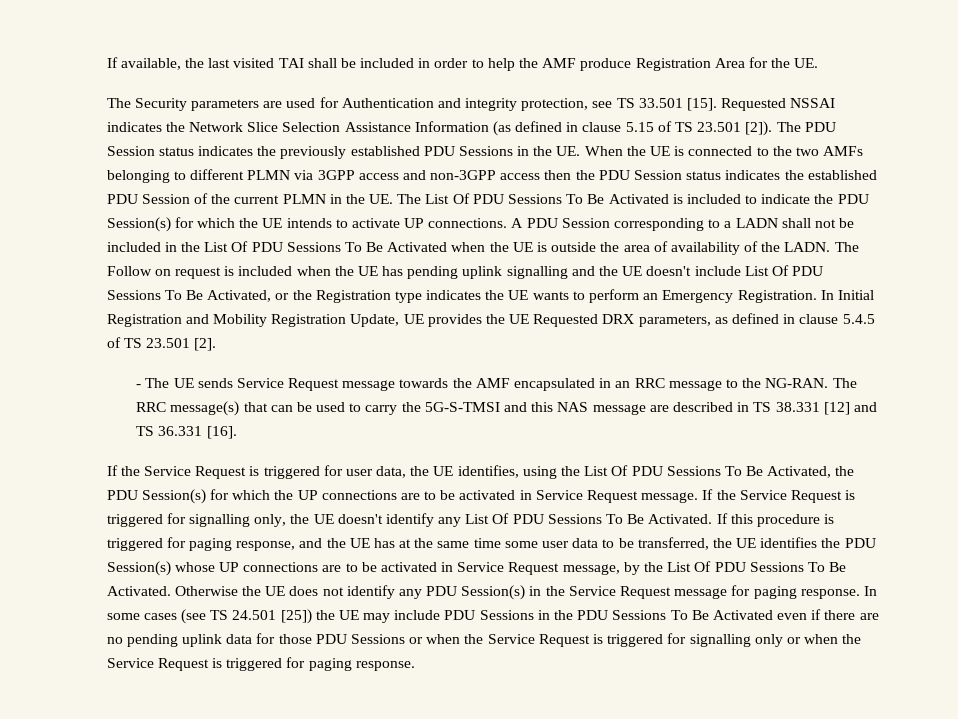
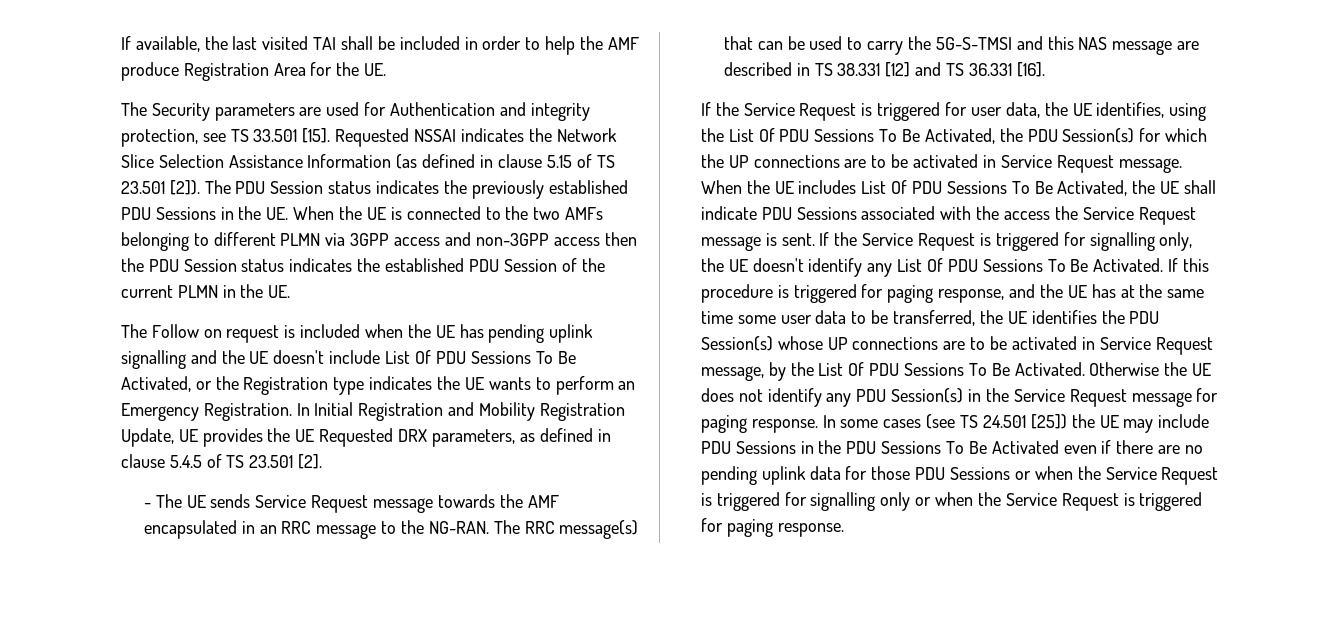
[397,193,869,204] [106,217,855,232] [106,241,831,255] The List Of PDU Sessions To Be Activated is included to indicate the PDU Session(s) for which the UE intends to activate UP connections. A PDU Session corresponding to a LADN shall not be included in the List Of PDU Sessions To Be Activated when the UE is outside the area of availability of the LADN. -> (291, 291) //
(699, 497) none -> [700,180,1217,196] [700,206,1196,225] [700,233,815,251] When the UE includes List Of PDU Sessions To Be Activated, the UE shall indicate PDU Sessions associated with the access the Service Request message is sent.

